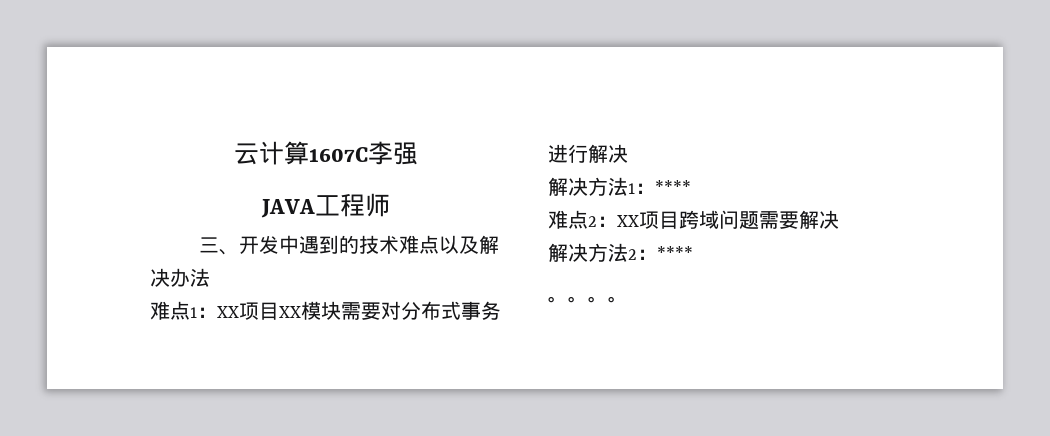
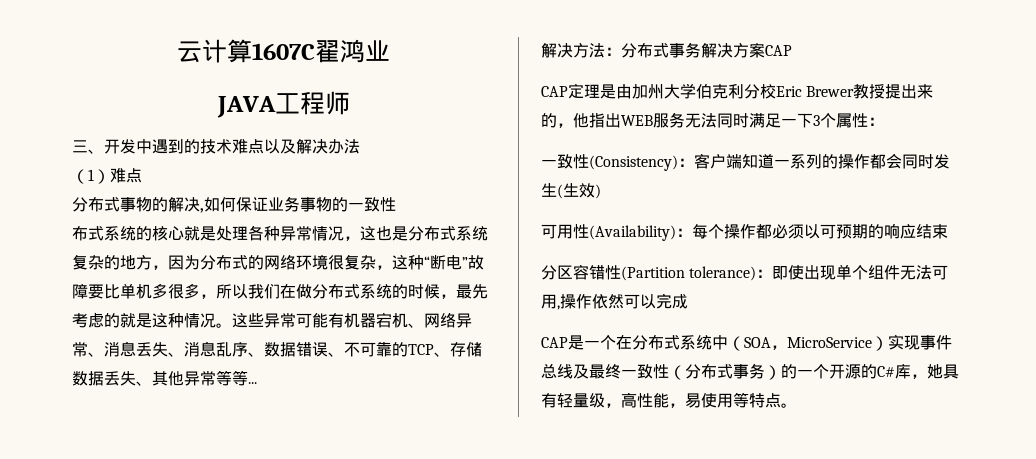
[368,141,418,165] 李强 -> [315,39,390,63] 翟鸿业
[150,301,501,320] [548,144,628,163] [548,177,691,196] [548,210,839,229] [548,243,693,262] [548,296,608,303] 难点1：XX项目XX模块需要对分布式事务进行解决 // 解决方法1：**** // 难点2：XX项目跨域问题需要解决 // 解决方法2：**** // 。。。 -> [72,168,142,184] [72,196,396,213] [72,225,488,241] [72,254,484,270] [72,283,488,299] [72,312,472,328] [72,341,482,357] [72,370,257,386] [541,42,792,58] [541,83,934,99] [541,112,884,128] [541,153,950,171] [541,183,601,199] [541,223,948,241] [541,264,949,281] [541,293,688,310] [541,334,952,351] [541,363,959,380] [541,392,781,408] （1）难点 // 分布式事物的解决,如何保证业务事物的一致性 // 布式系统的核心就是处理各种异常情况，这也是分布式系统复杂的地方，因为分布式的网络环境很复杂，这种“断电”故障要比单机多很多，所以我们在做分布式系统的时候，最先考虑的就是这种情况。这些异常可能有机器宕机、网络异常、消息丢失、消息乱序、数据错误、不可靠的TCP、存储数据丢失、其他异常等等... // 解决方法：分布式事务解决方案CAP // CAP定理是由加州大学伯克利分校Eric Brewer教授提出来的，他指出WEB服务无法同时满足一下3个属性： // 一致性(Consistency)：客户端知道一系列的操作都会同时发生(生效) // 可用性(Availability)：每个操作都必须以可预期的响应结束 // 分区容错性(Partition tolerance)：即使出现单个组件无法可用,操作依然可以完成 // CAP是一个在分布式系统中（SOA，MicroService）实现事件总线及最终一致性（分布式事务）的一个开源的C#库，她具有轻量级，高性能，易使用等特点

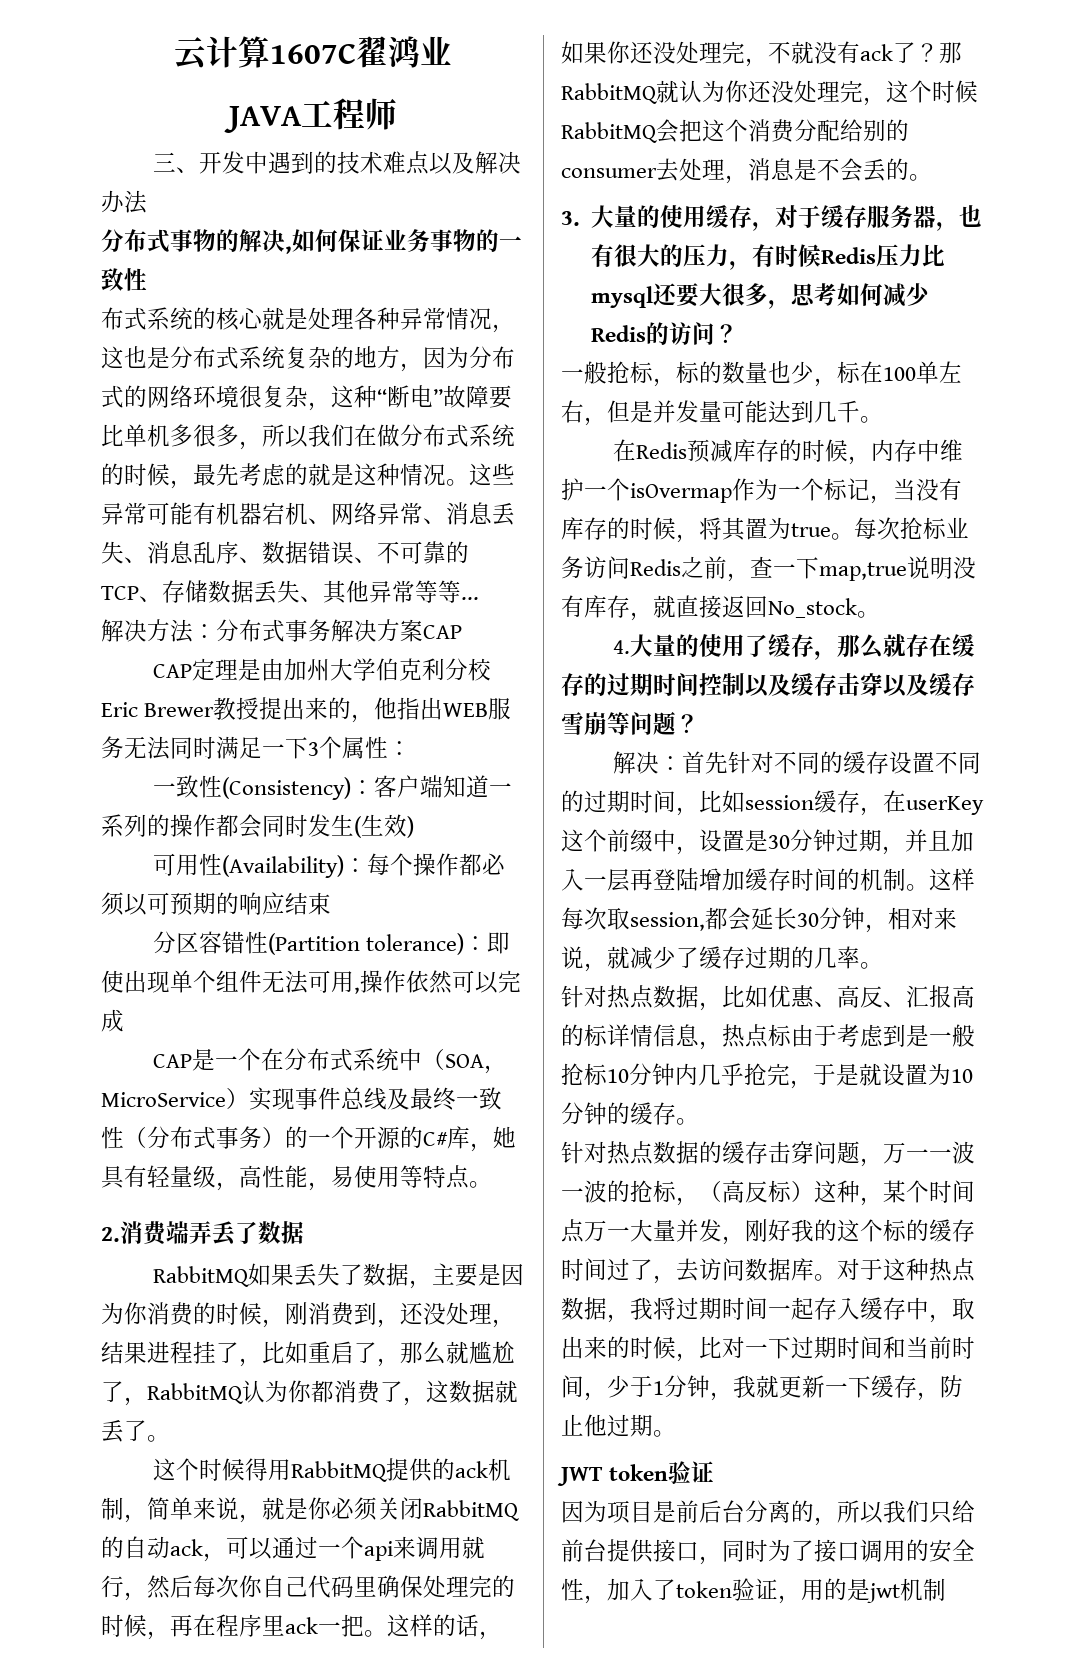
[72,168,142,184] // （1）难点 -> (147, 202) none
(797, 405) none -> [101,1221,304,1246] [152,1263,524,1289] [101,1302,515,1328] [101,1341,515,1367] [101,1380,518,1406] [101,1420,170,1443] [152,1458,511,1482] [101,1497,519,1523] [101,1536,485,1562] [101,1575,515,1601] [101,1614,502,1640] [561,41,962,67] [561,80,978,106] [561,119,909,143] [561,158,932,184] [561,205,983,231] [591,244,946,270] [591,283,931,309] [591,322,739,346] [561,361,962,387] [561,400,883,426] [612,439,963,465] [561,478,962,504] [561,517,969,543] [561,556,976,582] [561,595,880,621] [612,634,975,660] [561,673,975,697] [561,711,699,735] [612,751,981,774] [561,790,984,816] [561,829,974,855] [561,868,975,892] [561,907,957,933] [561,946,883,972] [561,985,975,1011] [561,1024,975,1050] [561,1063,973,1089] [561,1102,699,1125] [561,1141,975,1167] [561,1180,975,1206] [561,1219,975,1245] [561,1258,975,1284] [561,1297,975,1323] [561,1336,975,1362] [561,1375,963,1401] [561,1414,676,1437] [557,1461,715,1486] [561,1500,975,1526] [561,1539,975,1565] [561,1578,946,1604] // 2.消费端弄丢了数据 // RabbitMQ如果丢失了数据，主要是因为你消费的时候，刚消费到，还没处理，结果进程挂了，比如重启了，那么就尴尬了，RabbitMQ认为你都消费了，这数据就丢了。 // 这个时候得用RabbitMQ提供的ack机制，简单来说，就是你必须关闭RabbitMQ的自动ack，可以通过一个api来调用就行，然后每次你自己代码里确保处理完的时候，再在程序里ack一把。这样的话，如果你还没处理完，不就没有ack了？那RabbitMQ就认为你还没处理完，这个时候RabbitMQ会把这个消费分配给别的consumer去处理，消息是不会丢的。 // 3.大量的使用缓存，对于缓存服务器，也有很大的压力，有时候Redis压力比mysql还要大很多，思考如何减少Redis的访问？ // 一般抢标，标的数量也少，标在100单左右，但是并发量可能达到几千。 // 在Redis预减库存的时候，内存中维护一个isOvermap作为一个标记，当没有库存的时候，将其置为true。每次抢标业务访问Redis之前，查一下map,true说明没有库存，就直接返回No_stock。 // 4.大量的使用了缓存，那么就存在缓存的过期时间控制以及缓存击穿以及缓存雪崩等问题？ // 解决：首先针对不同的缓存设置不同的过期时间，比如session缓存，在userKey这个前缀中，设置是30分钟过期，并且加入一层再登陆增加缓存时间的机制。这样每次取session,都会延长30分钟，相对来说，就减少了缓存过期的几率。 // 针对热点数据，比如优惠、高反、汇报高的标详情信息，热点标由于考虑到是一般抢标10分钟内几乎抢完，于是就设置为10分钟的缓存。 // 针对热点数据的缓存击穿问题，万一一波一波的抢标，（高反标）这种，某个时间点万一大量并发，刚好我的这个标的缓存时间过了，去访问数据库。对于这种热点数据，我将过期时间一起存入缓存中，取出来的时候，比对一下过期时间和当前时间，少于1分钟，我就更新一下缓存，防止他过期。 // JWT token验证 // 因为项目是前后台分离的，所以我们只给前台提供接口，同时为了接口调用的安全性，加入了token验证，用的是jwt机制

